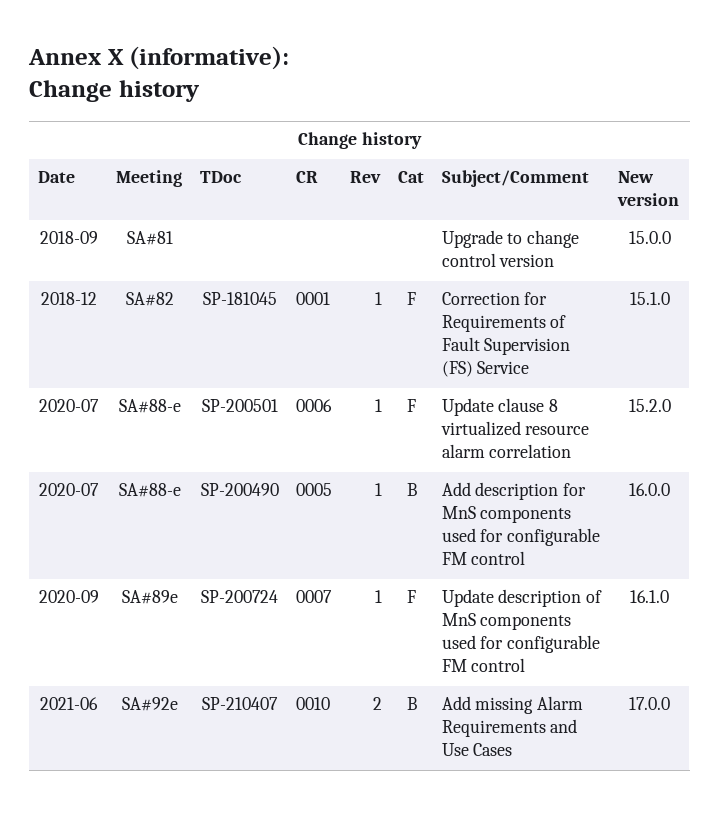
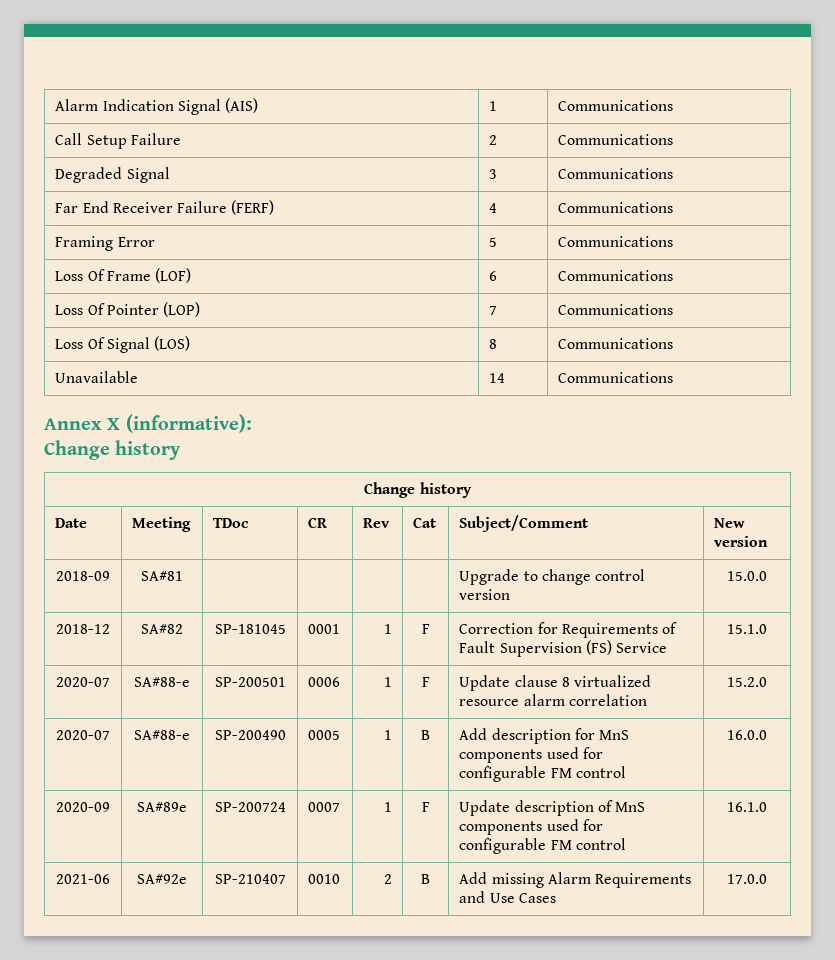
(28, 57) none -> [55,98,259,115] [489,101,498,111] [558,100,674,111] [55,133,181,149] [489,135,498,145] [558,134,674,145] [55,167,170,183] [489,169,498,179] [558,168,674,179] [55,200,275,215] [489,203,498,213] [558,202,674,213] [55,236,155,251] [489,237,498,247] [558,236,674,247] [55,268,192,283] [489,271,498,281] [558,270,674,281] [55,302,201,317] [489,306,498,315] [558,304,674,315] [55,336,191,353] [489,339,498,349] [558,338,674,349] [55,371,139,383] [489,373,506,383] [558,372,674,383] Alarm Indication Signal (AIS) | 1 | Communications // Call Setup Failure | 2 | Communications // Degraded Signal | 3 | Communications // Far End Receiver Failure (FERF) | 4 | Communications // Framing Error | 5 | Communications // Loss Of Frame (LOF) | 6 | Communications // Loss Of Pointer (LOP) | 7 | Communications // Loss Of Signal (LOS) | 8 | Communications // Unavailable | 14 | Communications //

